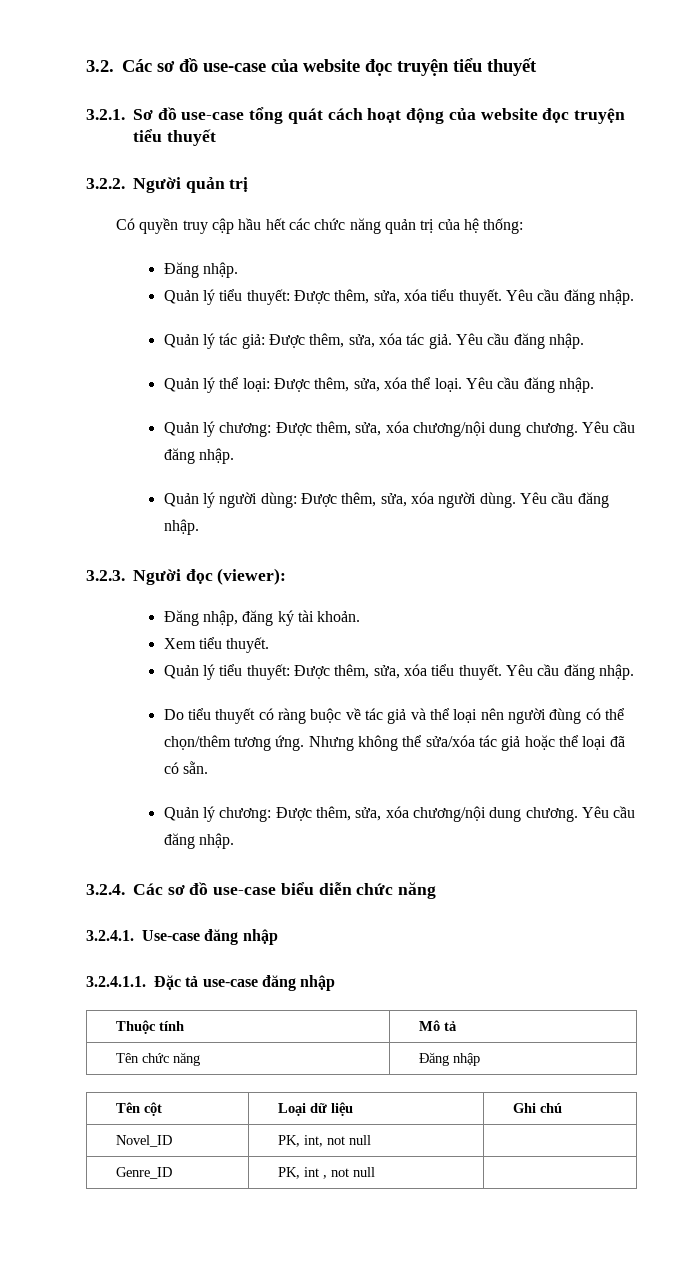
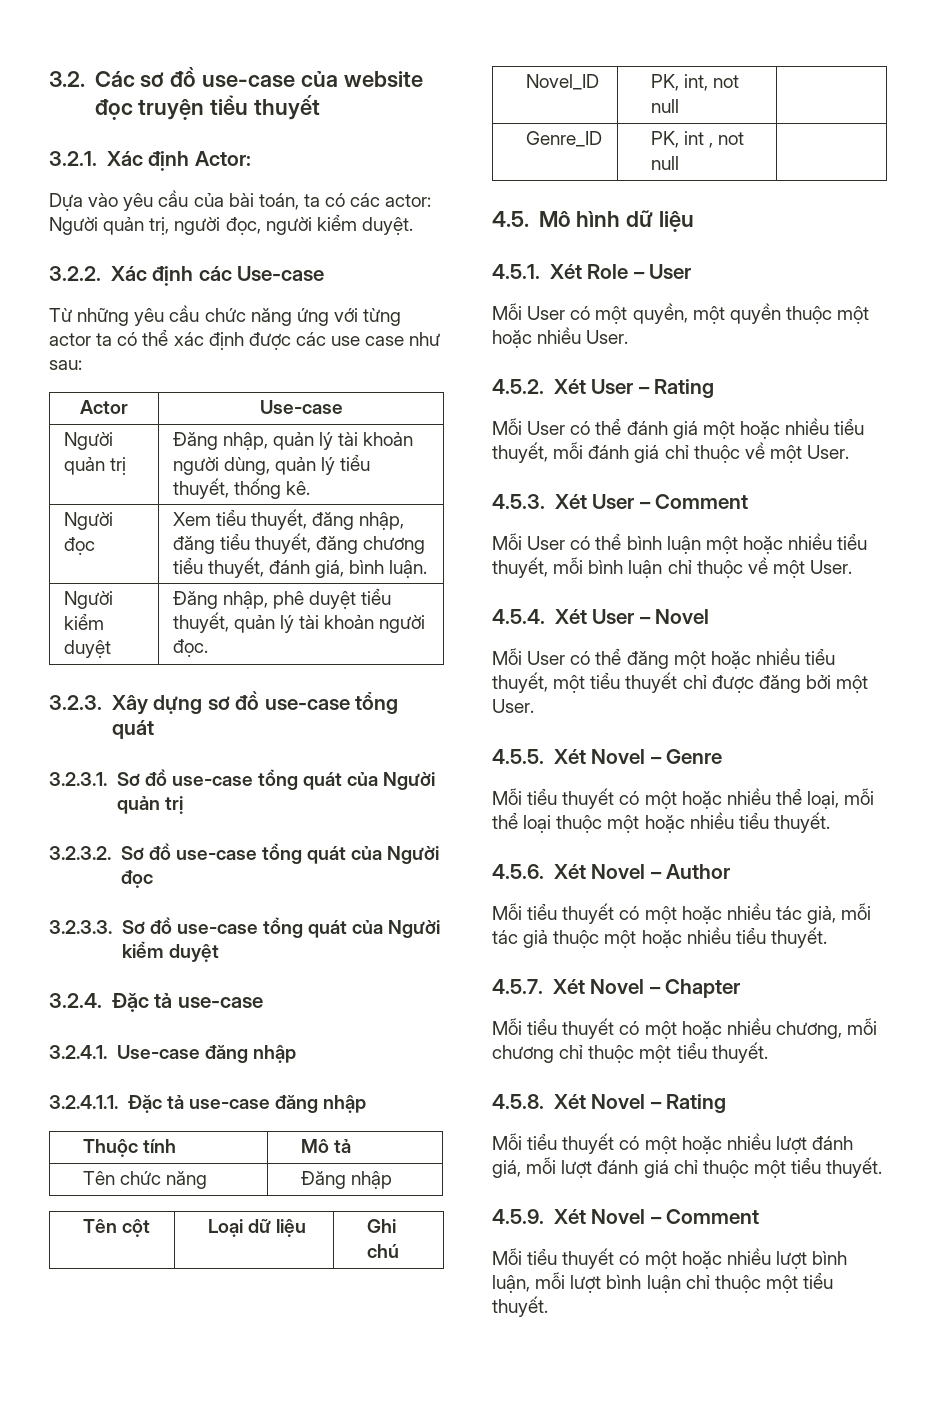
[133,107,625,124] [133,129,216,146] [86,177,249,193] [116,218,524,234] [163,262,239,278] [163,289,634,305] [163,333,584,349] [163,377,594,393] [163,421,636,437] [163,448,235,464] [163,492,609,508] [163,519,199,535] [86,568,287,585] [163,610,361,626] [163,637,270,653] [163,664,634,680] [163,708,625,724] [163,735,625,751] [163,761,209,774] [163,806,636,822] [163,833,235,849] [86,882,437,899] Sơ đồ use-case tổng quát cách hoạt động của website đọc truyện tiểu thuyết // 3.2.2. Người quản trị // Có quyền truy cập hầu hết các chức năng quản trị của hệ thống: // Đăng nhập. // Quản lý tiểu thuyết: Được thêm, sửa, xóa tiểu thuyết. Yêu cầu đăng nhập. // Quản lý tác giả: Được thêm, sửa, xóa tác giả. Yêu cầu đăng nhập. // Quản lý thể loại: Được thêm, sửa, xóa thể loại. Yêu cầu đăng nhập. // Quản lý chương: Được thêm, sửa, xóa chương/nội dung chương. Yêu cầu đăng nhập. // Quản lý người dùng: Được thêm, sửa, xóa người dùng. Yêu cầu đăng nhập. // 3.2.3. Người đọc (viewer): // Đăng nhập, đăng ký tài khoản. // Xem tiểu thuyết. // Quản lý tiểu thuyết: Được thêm, sửa, xóa tiểu thuyết. Yêu cầu đăng nhập. // Do tiểu thuyết có ràng buộc về tác giả và thể loại nên người đùng có thể chọn/thêm tương ứng. Nhưng không thể sửa/xóa tác giả hoặc thể loại đã có sẵn. // Quản lý chương: Được thêm, sửa, xóa chương/nội dung chương. Yêu cầu đăng nhập. // 3.2.4. Các sơ đồ use-case biểu diễn chức năng -> [106,151,251,171] [49,190,432,211] [49,214,413,235] [49,266,325,286] [49,305,402,326] [49,329,441,350] [49,360,82,370] [80,400,128,414] [259,400,343,414] [63,432,113,450] [63,457,126,475] [172,432,414,450] [172,454,371,475] [172,478,310,499] [63,512,113,530] [63,537,95,555] [172,509,405,530] [172,533,426,554] [172,557,428,578] [63,591,113,609] [63,613,104,630] [63,640,111,658] [172,588,392,609] [172,612,426,633] [172,639,208,657] [49,691,399,715] [111,720,154,739] [49,769,436,790] [116,796,183,814] [49,843,440,864] [120,870,153,888] [49,917,441,938] [121,941,219,962] [49,993,263,1012] Xác định Actor: // Dựa vào yêu cầu của bài toán, ta có các actor: Người quản trị, người đọc, người kiểm duyệt. // 3.2.2. Xác định các Use-case // Từ những yêu cầu chức năng ứng với từng actor ta có thể xác định được các use case như sau: // Actor | Use-case // Người quản trị | Đăng nhập, quản lý tài khoản người dùng, quản lý tiểu thuyết, thống kê. // Người đọc | Xem tiểu thuyết, đăng nhập, đăng tiểu thuyết, đăng chương tiểu thuyết, đánh giá, bình luận. // Người kiểm duyệt | Đăng nhập, phê duyệt tiểu thuyết, quản lý tài khoản người đọc. // 3.2.3. Xây dựng sơ đồ use-case tổng quát // 3.2.3.1. Sơ đồ use-case tổng quát của Người quản trị // 3.2.3.2. Sơ đồ use-case tổng quát của Người đọc // 3.2.3.3. Sơ đồ use-case tổng quát của Người kiểm duyệt // 3.2.4. Đặc tả use-case
(376, 1172) none -> [492,210,695,232] [492,264,692,279] [492,303,870,324] [492,327,629,348] [492,379,715,398] [492,418,865,439] [492,442,850,463] [492,494,749,509] [492,533,868,554] [492,557,853,578] [492,609,710,624] [492,648,836,669] [492,672,869,693] [492,699,534,713] [492,749,723,764] [492,788,875,809] [492,812,830,833] [492,864,731,879] [492,903,872,924] [492,927,827,948] [492,979,741,998] [492,1018,878,1039] [492,1042,768,1063] [492,1094,727,1113] [492,1133,854,1154] [492,1157,883,1178] [492,1209,760,1224] [492,1248,848,1269] [492,1272,834,1293] [492,1296,548,1317] // 4.5. Mô hình dữ liệu // 4.5.1. Xét Role – User // Mỗi User có một quyền, một quyền thuộc một hoặc nhiều User. // 4.5.2. Xét User – Rating // Mỗi User có thể đánh giá một hoặc nhiều tiểu thuyết, mỗi đánh giá chỉ thuộc về một User. // 4.5.3. Xét User – Comment // Mỗi User có thể bình luận một hoặc nhiều tiểu thuyết, mỗi bình luận chỉ thuộc về một User. // 4.5.4. Xét User – Novel // Mỗi User có thể đăng một hoặc nhiều tiểu thuyết, một tiểu thuyết chỉ được đăng bởi một User. // 4.5.5. Xét Novel – Genre // Mỗi tiểu thuyết có một hoặc nhiều thể loại, mỗi thể loại thuộc một hoặc nhiều tiểu thuyết. // 4.5.6. Xét Novel – Author // Mỗi tiểu thuyết có một hoặc nhiều tác giả, mỗi tác giả thuộc một hoặc nhiều tiểu thuyết. // 4.5.7. Xét Novel – Chapter // Mỗi tiểu thuyết có một hoặc nhiều chương, mỗi chương chỉ thuộc một tiểu thuyết. // 4.5.8. Xét Novel – Rating // Mỗi tiểu thuyết có một hoặc nhiều lượt đánh giá, mỗi lượt đánh giá chỉ thuộc một tiểu thuyết. // 4.5.9. Xét Novel – Comment // Mỗi tiểu thuyết có một hoặc nhiều lượt bình luận, mỗi lượt bình luận chỉ thuộc một tiểu thuyết.

